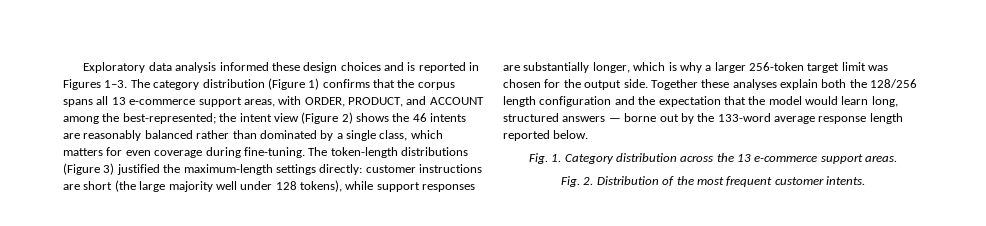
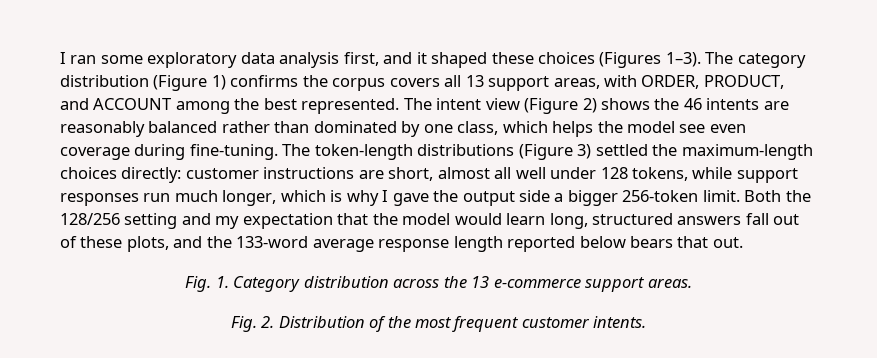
[83,62,480,73] [63,79,128,90] Exploratory data analysis informed these design choices and is reported in Figures 1–3. -> [60,52,701,68] I ran some exploratory data analysis first, and it shaped these choices (Figures 1–3).
[373,79,395,88] that -> (299, 81) none
[63,99,93,107] spans -> [389,78,440,87] covers
[129,99,196,105] e-commerce -> (484, 81) none
[122,113,237,124] best-represented; the -> [263,98,432,114] best represented. The
[336,130,443,141] [63,147,123,156] a single class, which matters for -> [423,121,706,137] one class, which helps the model see
[116,164,160,175] justified -> [595,144,648,156] settled
[275,164,316,175] settings -> [60,167,117,179] choices
[83,180,213,192] short (the large majority -> [388,167,512,181] short, almost all
[300,180,342,192] tokens), -> [632,167,689,181] tokens,
[503,62,590,73] are substantially -> [143,190,218,202] run much
[705,62,889,73] [503,79,918,90] [503,96,656,107] a larger 256-token target limit was chosen for the output side. Together these analyses explain both the 128/256 length configuration and the -> [382,190,811,206] [60,213,240,229] I gave the output side a bigger 256-token limit. Both the 128/256 setting and my
[608,113,694,124] — borne out by -> [745,213,800,225] [60,236,203,252] fall out of these plots, and
[553,130,589,139] below. -> [579,236,743,248] below bears that out.

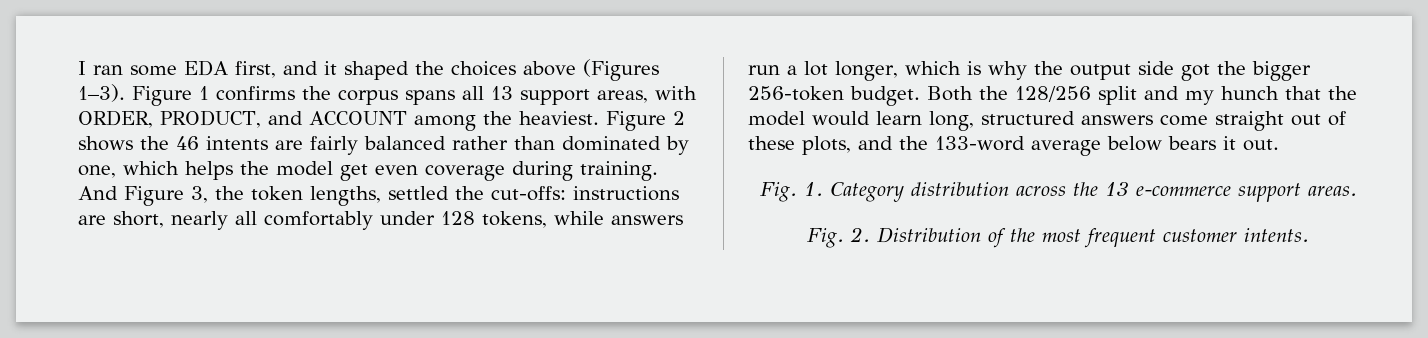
[147,52,340,68] exploratory data analysis -> [184,60,228,76] EDA
[491,52,806,68] [60,75,226,91] these choices (Figures 1–3). The category distribution (Figure 1) -> [415,59,659,81] [78,84,209,106] the choices above (Figures 1–3). Figure 1
[389,78,440,87] covers -> [405,90,455,105] spans
[263,98,597,114] best represented. The intent view (Figure 2) -> [518,111,685,131] heaviest. Figure 2
[60,121,145,137] reasonably -> [310,136,358,155] fairly
[423,121,499,135] one class, -> [78,165,116,178] one,
[679,124,706,133] see -> [340,164,368,181] get
[189,144,813,160] [60,167,798,183] [60,190,218,206] fine-tuning. The token-length distributions (Figure 3) settled the maximum-length choices directly: customer instructions are short, almost all well under 128 tokens, while support responses run much -> [580,161,658,181] [78,186,679,206] [78,211,683,230] [748,61,828,76] training. And Figure 3, the token lengths, settled the cut-offs: instructions are short, nearly all comfortably under 128 tokens, while answers run a lot
[382,190,429,206] I gave -> (1027, 70) none
[554,193,564,202] a -> [1180,61,1246,81] got the
[702,190,740,202] limit. -> [850,86,920,106] budget.
[124,213,178,229] setting -> [1098,86,1137,105] split
[242,213,333,229] expectation -> [1221,86,1279,100] hunch
[745,213,769,225] fall -> [1160,111,1284,131] come straight
[378,236,576,252] response length reported -> (1101, 148) none
[677,236,709,248] that -> [1223,136,1236,150] it

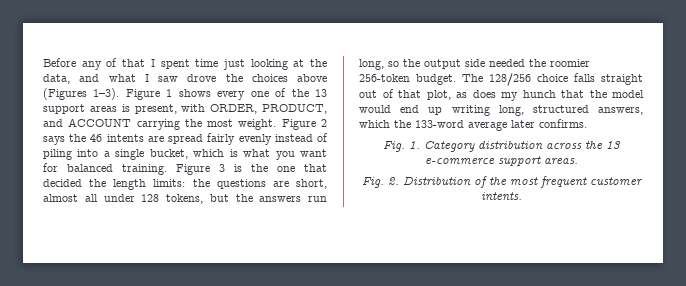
[78,60,409,80] I ran some EDA first, and it shaped -> [43,58,327,70] [43,74,217,84] Before any of that I spent time just looking at the data, and what I saw drove
[216,86,648,105] confirms the corpus spans all 13 support areas, -> [178,88,328,100] [43,104,177,114] shows every one of the 13 support areas is present,
[413,111,599,131] among the heaviest. -> [136,119,277,130] carrying the most weight.
[78,136,133,151] shows -> [43,136,65,145] says
[310,136,689,155] [78,161,658,181] [78,186,679,206] [78,211,683,230] [748,61,1311,81] [748,86,1179,106] fairly balanced rather than dominated by one, which helps the model get even coverage during training. And Figure 3, the token lengths, settled the cut-offs: instructions are short, nearly all comfortably under 128 tokens, while answers run a lot longer, which is why the output side got the bigger 256-token budget. Both the 128/256 split and -> [168,133,329,145] [43,149,328,160] [43,163,327,175] [43,179,327,190] [43,194,327,204] [359,59,590,70] [359,73,643,86] [359,89,496,100] spread fairly evenly instead of piling into a single bucket, which is what you want for balanced training. Figure 3 is the one that decided the length limits: the questions are short, almost all under 128 tokens, but the answers run long, so the output side needed the roomier 256-token budget. The 128/256 choice falls straight out of that plot, as does
[876,111,1346,131] [748,136,1279,156] learn long, structured answers come straight out of these plots, and the 133-word average below bears it out. -> [400,105,643,116] [359,119,587,131] end up writing long, structured answers, which the 133-word average later confirms.

